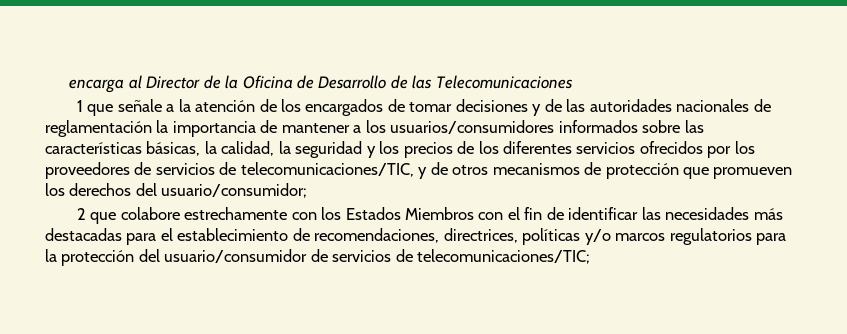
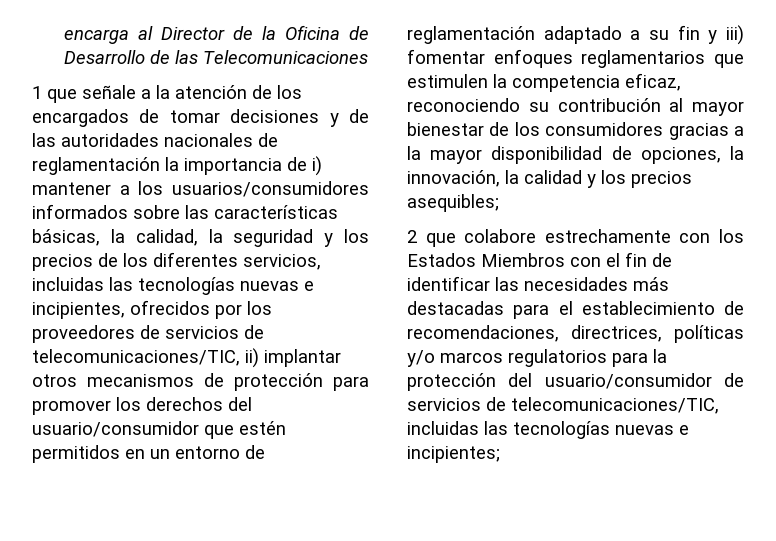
(278, 126) none -> [312,156,322,176] i)
[576,142,636,154] servicios -> [243,254,321,270] [32,277,314,295] [32,302,125,319] servicios, incluidas las tecnologías nuevas e incipientes,
[418,162,448,179] y de -> [245,348,341,368] ii) implantar
[683,167,793,179] que promueven -> [333,376,369,391] [32,400,111,415] para promover
[161,183,308,198] usuario/consumidor; -> [32,421,286,439] [32,445,265,463] [407,25,744,45] [407,49,744,68] [407,73,681,92] [407,98,744,116] [407,122,744,140] [407,146,744,164] [407,170,692,188] [407,194,499,212] usuario/consumidor que estén permitidos en un entorno de reglamentación adaptado a su fin y iii) fomentar enfoques reglamentarios que estimulen la competencia eficaz, reconociendo su contribución al mayor bienestar de los consumidores gracias a la mayor disponibilidad de opciones, la innovación, la calidad y los precios asequibles;
[417,249,591,264] telecomunicaciones/TIC; -> [511,397,719,414] [407,421,689,439] [407,446,500,463] telecomunicaciones/TIC, incluidas las tecnologías nuevas e incipientes;

